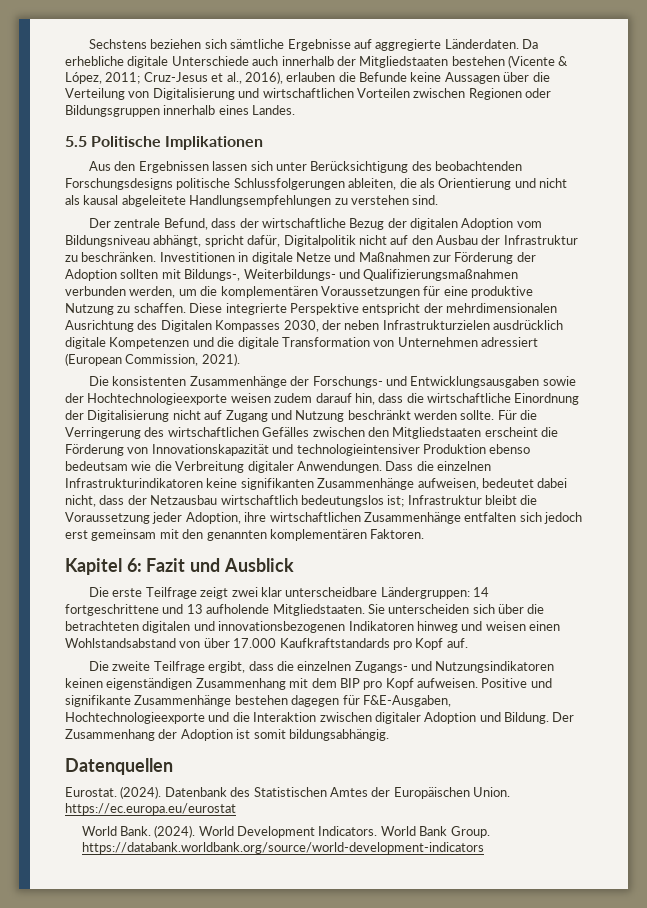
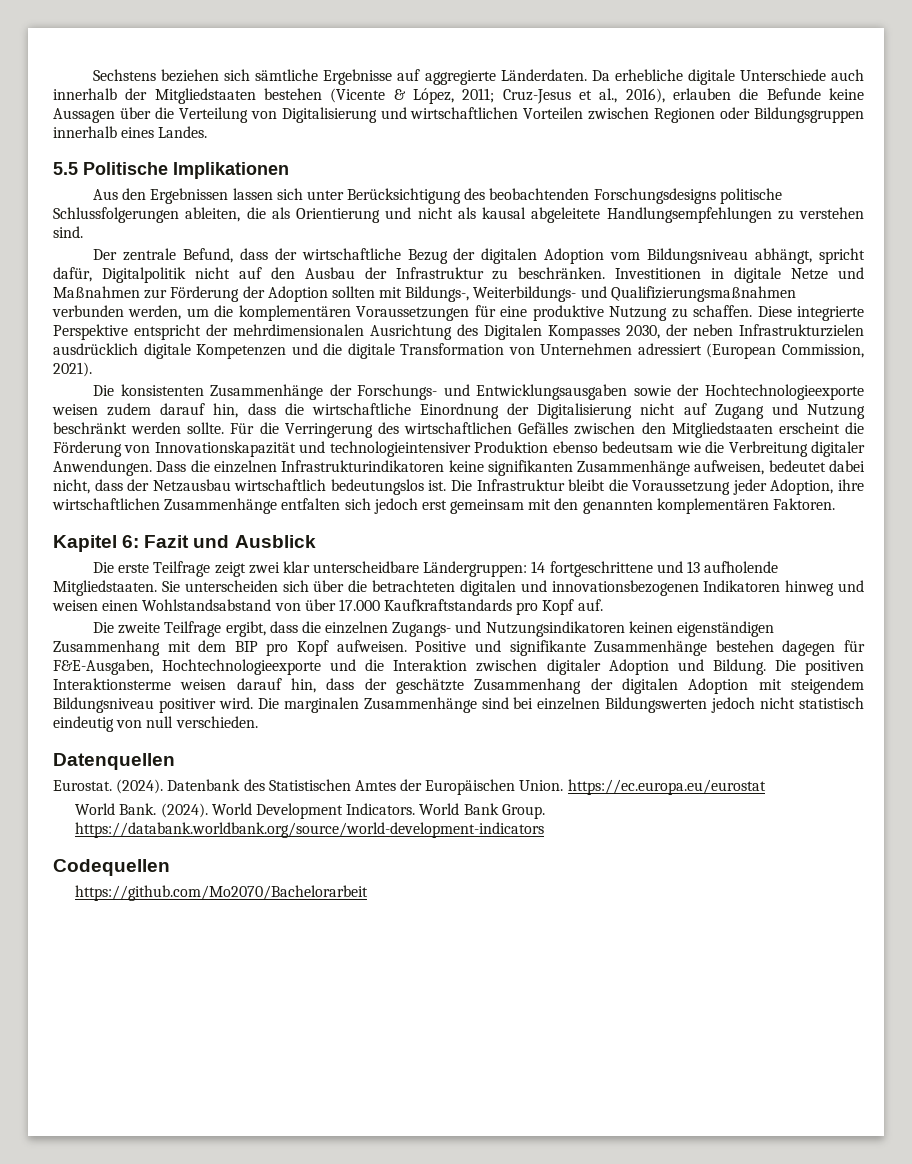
[387,495,405,507] ist; -> [428,480,472,491] ist. Die
[552,712,575,722] [65,729,389,741] Der Zusammenhang der Adoption ist somit bildungsabhängig. -> [774,660,864,675] [53,678,865,694] [53,697,864,713] [53,716,258,732] Die positiven Interaktionsterme weisen darauf hin, dass der geschätzte Zusammenhang der digitalen Adoption mit steigendem Bildungsniveau positiver wird. Die marginalen Zusammenhänge sind bei einzelnen Bildungswerten jedoch nicht statistisch eindeutig von null verschieden.
(484, 848) none -> [53,859,170,876] [75,885,369,901] // Codequellen // https://github.com/Mo2070/Bachelorarbeit

